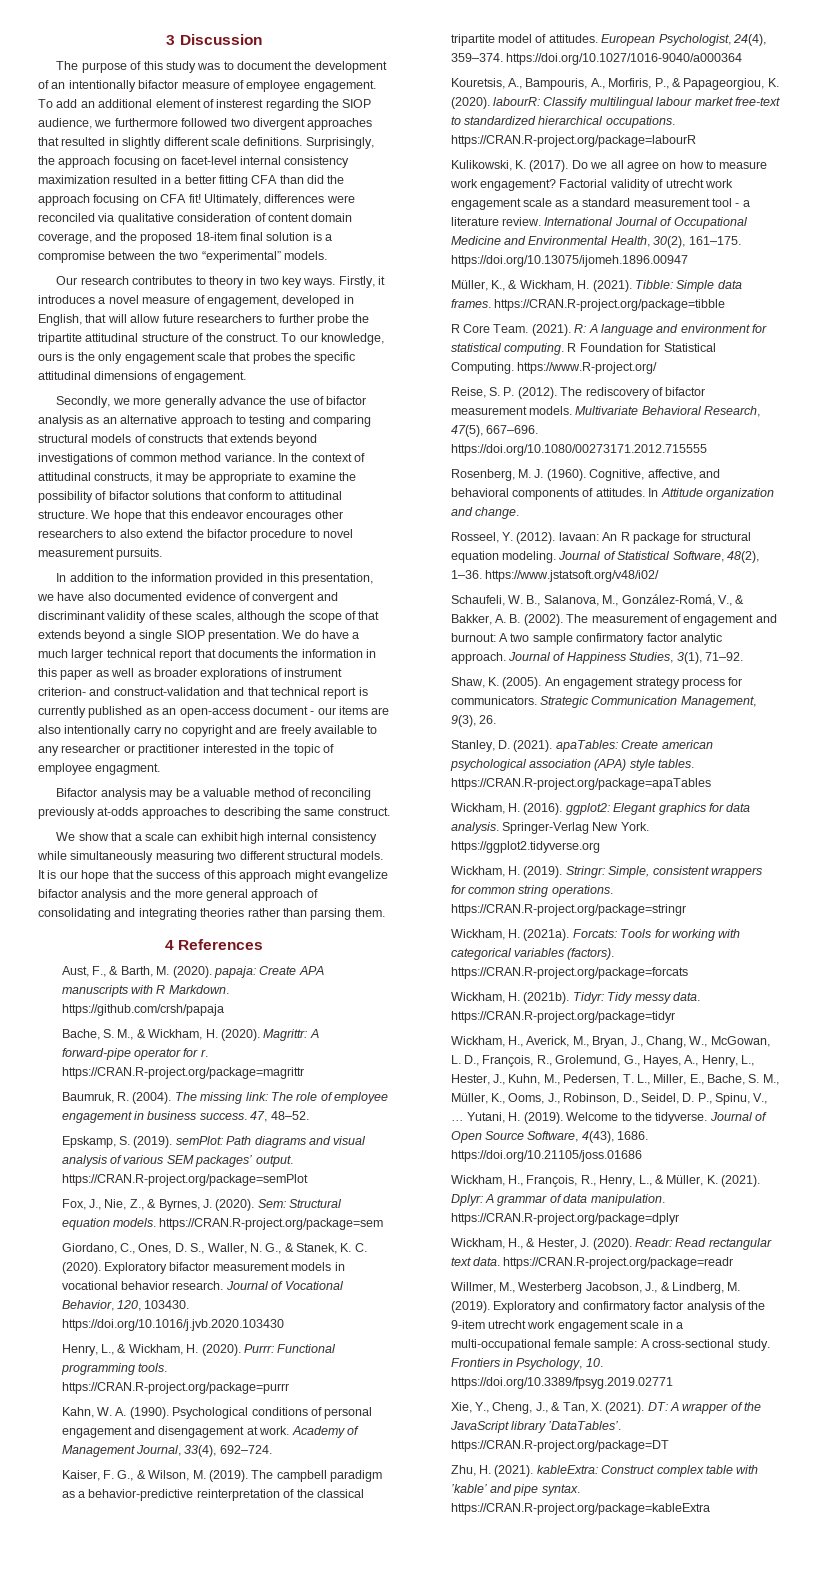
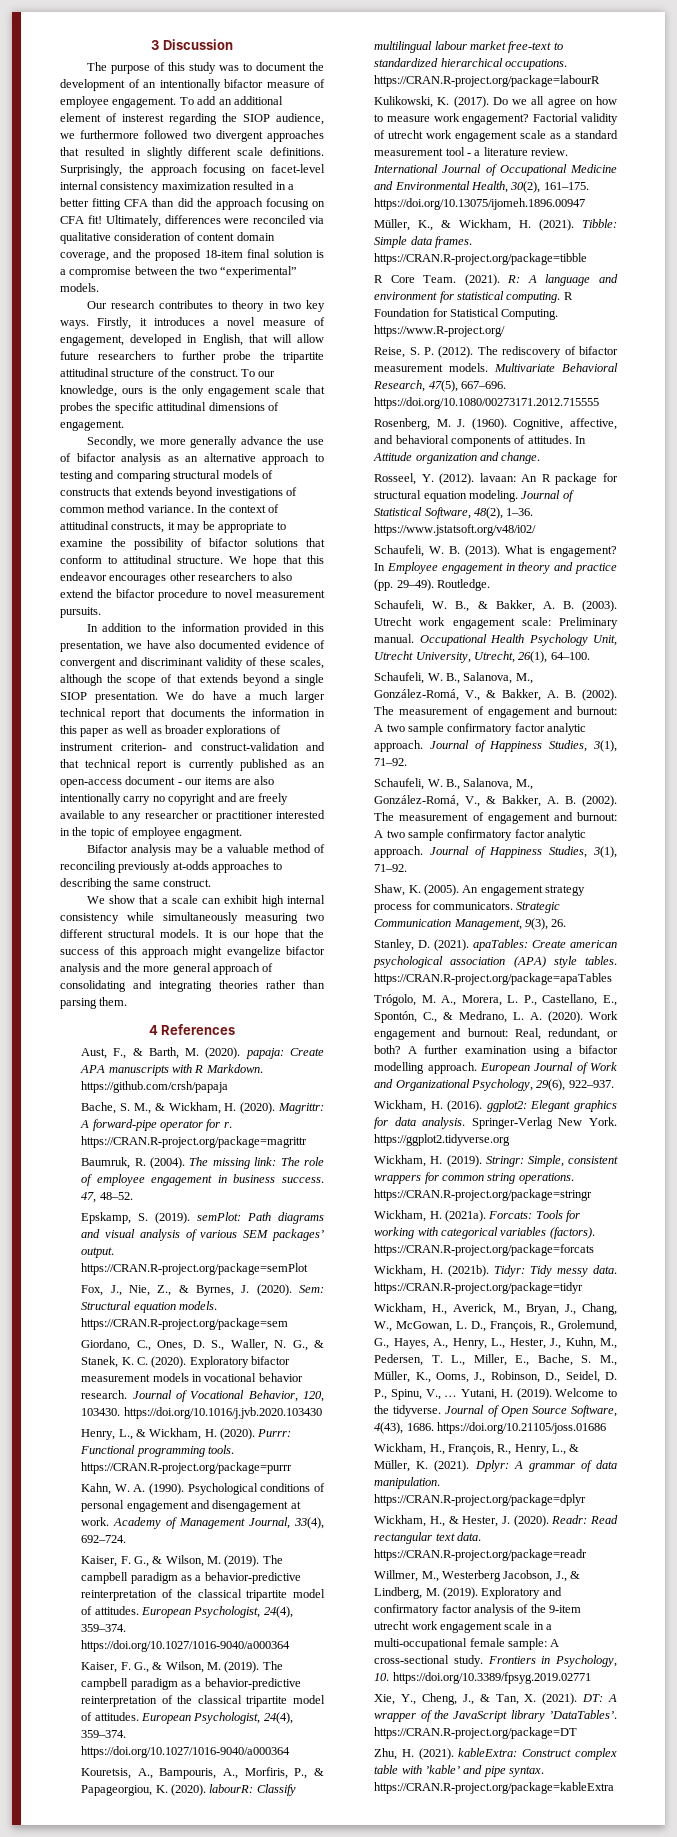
(743, 59) none -> [81,1661,283,1673] [81,1678,301,1690] [81,1695,325,1707] [81,1712,293,1724] [81,1730,127,1738] [81,1746,291,1758] // Kaiser, F. G., & Wilson, M. (2019). The campbell paradigm as a behavior-predictive reinterpretation of the classical tripartite model of attitudes. European Psychologist, 24(4), 359–374. https://doi.org/10.1027/1016-9040/a000364
(660, 576) none -> [374,545,617,557] [374,562,617,574] [374,579,490,591] [374,600,617,612] [374,617,618,629] [374,634,617,646] [374,651,590,663] [374,672,533,684] [374,689,617,701] [374,706,617,718] [374,723,587,735] [374,740,617,752] [374,758,408,766] // Schaufeli, W. B. (2013). What is engagement? In Employee engagement in theory and practice (pp. 29–49). Routledge. // Schaufeli, W. B., & Bakker, A. B. (2003). Utrecht work engagement scale: Preliminary manual. Occupational Health Psychology Unit, Utrecht University, Utrecht, 26(1), 64–100. // Schaufeli, W. B., Salanova, M., González-Romá, V., & Bakker, A. B. (2002). The measurement of engagement and burnout: A two sample confirmatory factor analytic approach. Journal of Happiness Studies, 3(1), 71–92.
(711, 784) none -> [374,994,617,1006] [374,1011,618,1023] [374,1028,618,1040] [374,1045,618,1057] [374,1062,617,1074] [374,1079,614,1091] // Trógolo, M. A., Morera, L. P., Castellano, E., Spontón, C., & Medrano, L. A. (2020). Work engagement and burnout: Real, redundant, or both? A further examination using a bifactor modelling approach. European Journal of Work and Organizational Psychology, 29(6), 922–937.

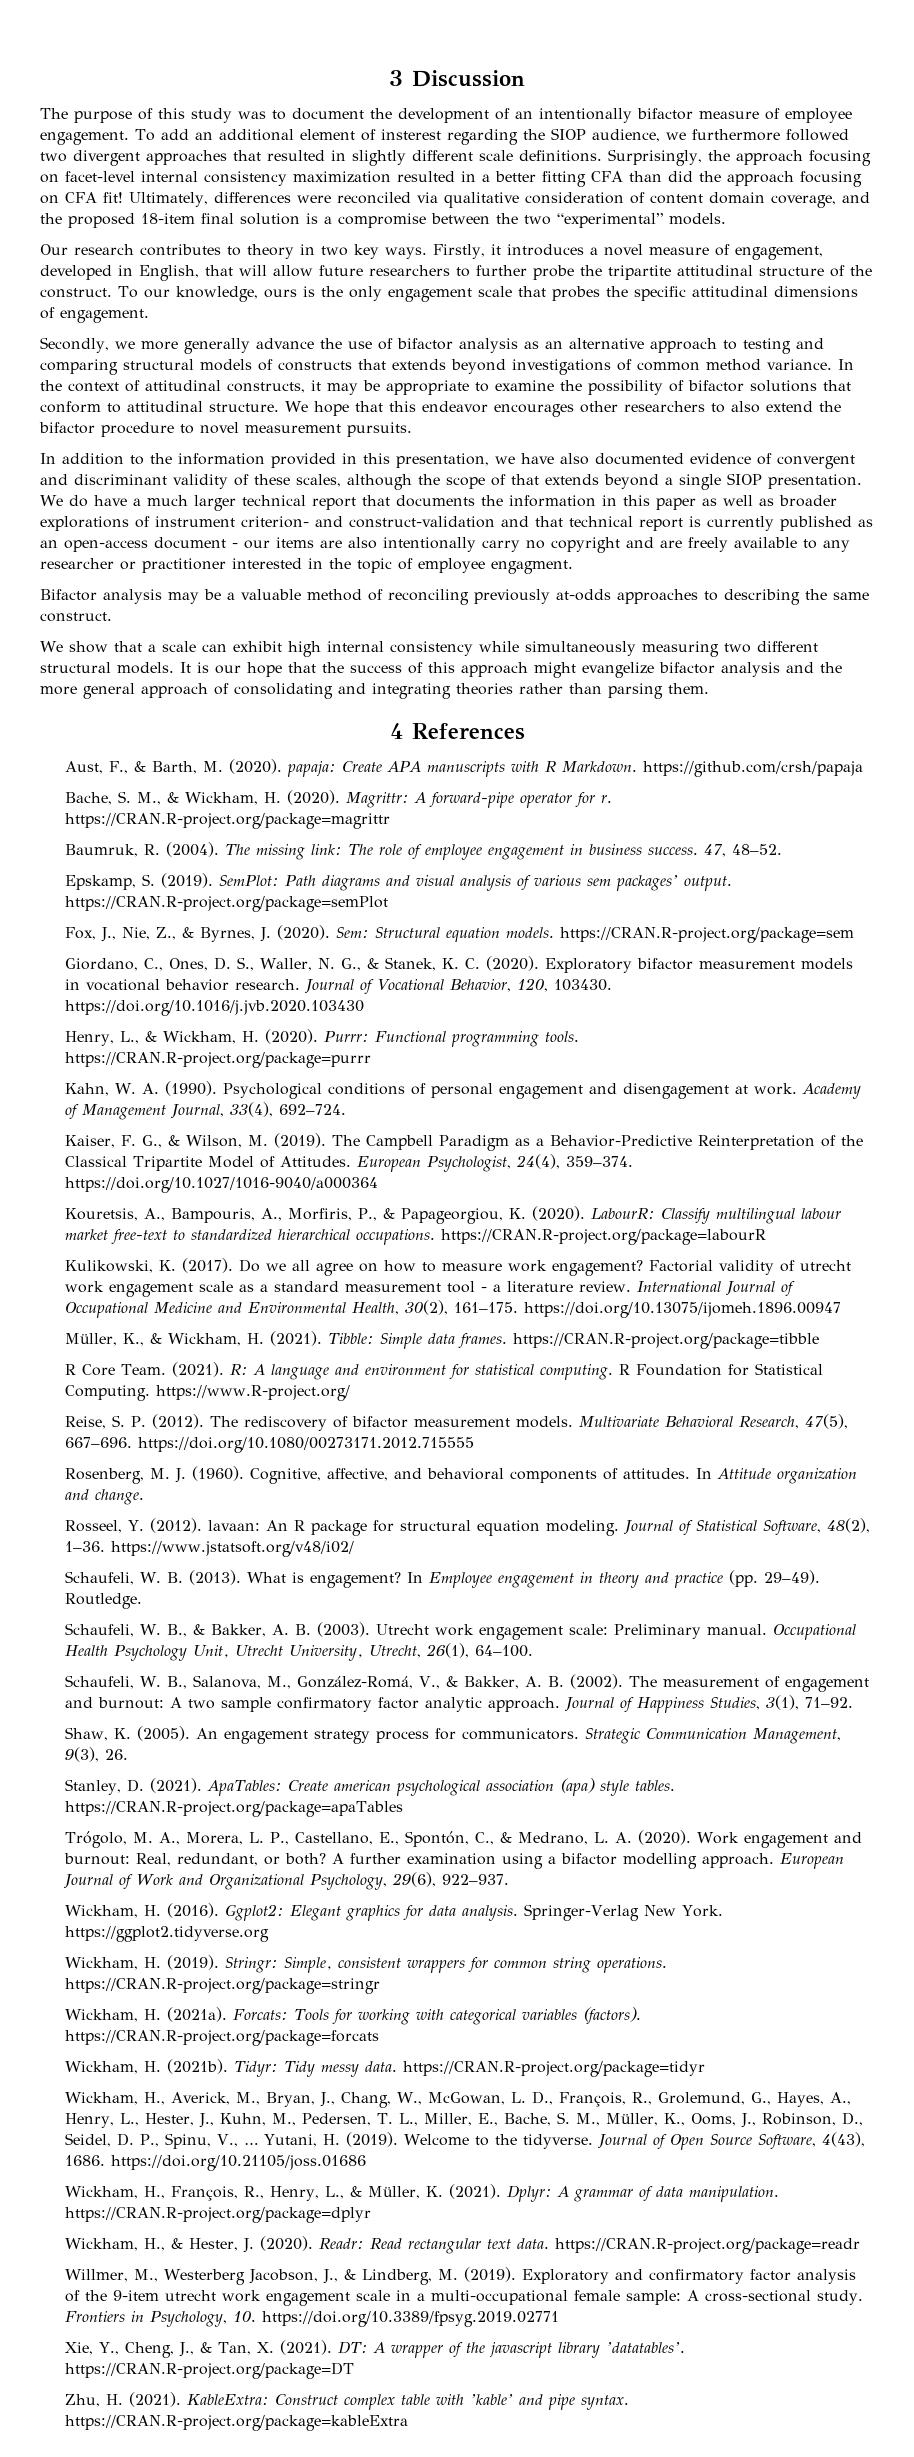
[197,1212,242,1221] semPlot: -> [219,875,280,886] SemPlot:
[243,1230,269,1238] SEM -> [587,878,612,886] sem
[81,1572,301,1584] [81,1589,325,1601] [81,1606,293,1618] [81,1624,127,1632] [81,1640,291,1652] [81,1661,283,1673] [81,1678,301,1690] [81,1695,325,1707] [81,1712,139,1721] campbell paradigm as a behavior-predictive reinterpretation of the classical tripartite model of attitudes. European Psychologist, 24(4), 359–374. https://doi.org/10.1027/1016-9040/a000364 // Kaiser, F. G., & Wilson, M. (2019). The campbell paradigm as a behavior-predictive reinterpretation of the classical tripartite model of attitudes. -> [366,1135,864,1151] [65,1156,352,1171] Campbell Paradigm as a Behavior-Predictive Reinterpretation of the Classical Tripartite Model of Attitudes.
[209,1784,254,1793] labourR: -> [591,1208,656,1220] LabourR:
[374,778,533,790] [374,795,617,807] [374,812,617,824] [374,829,587,841] [374,846,617,858] [374,864,408,872] // Schaufeli, W. B., Salanova, M., González-Romá, V., & Bakker, A. B. (2002). The measurement of engagement and burnout: A two sample confirmatory factor analytic approach. Journal of Happiness Studies, 3(1), 71–92. -> (854, 1702) none
[473,939,529,951] apaTables: -> [207,1780,283,1796] ApaTables:
[513,956,546,968] (APA) -> [560,1778,596,1796] (apa)
[486,1100,527,1112] ggplot2: -> [225,1904,285,1921] Ggplot2:
[453,1710,617,1722] JavaScript library ’DataTables’. -> [489,2342,686,2358] javascript library ’datatables’.
[458,1748,518,1757] kableExtra: -> [187,2394,270,2405] KableExtra:

